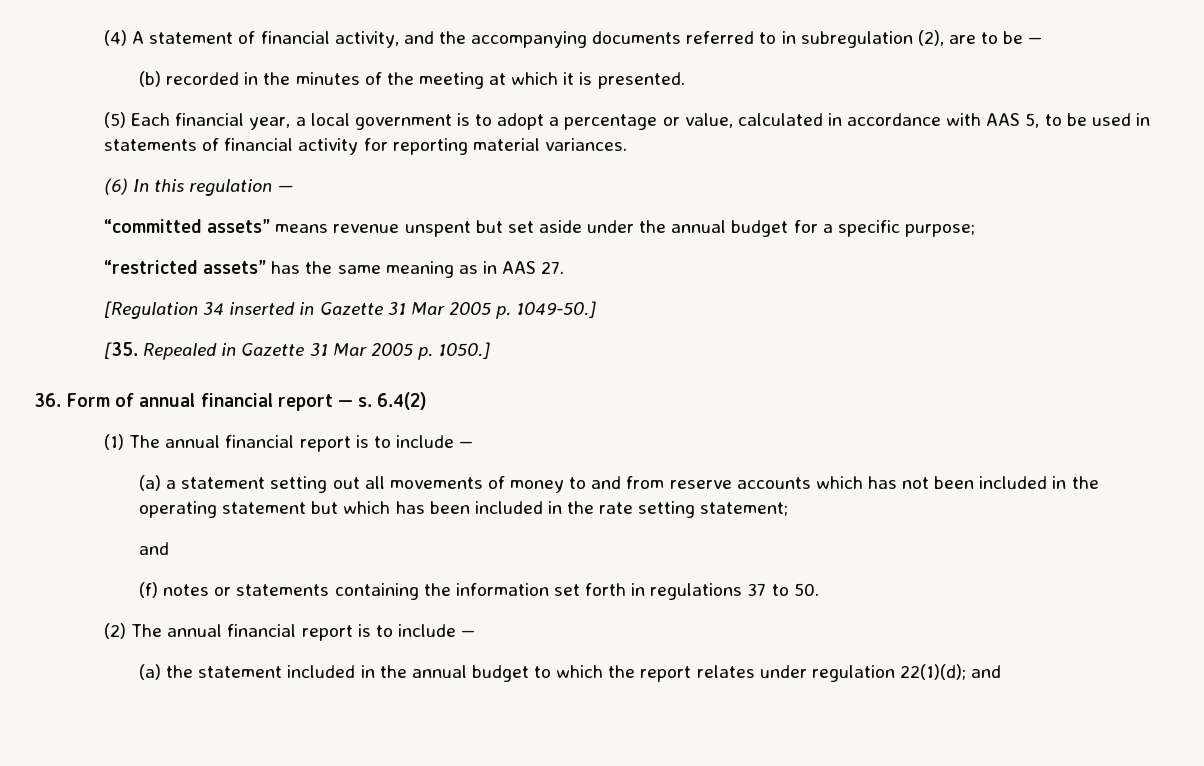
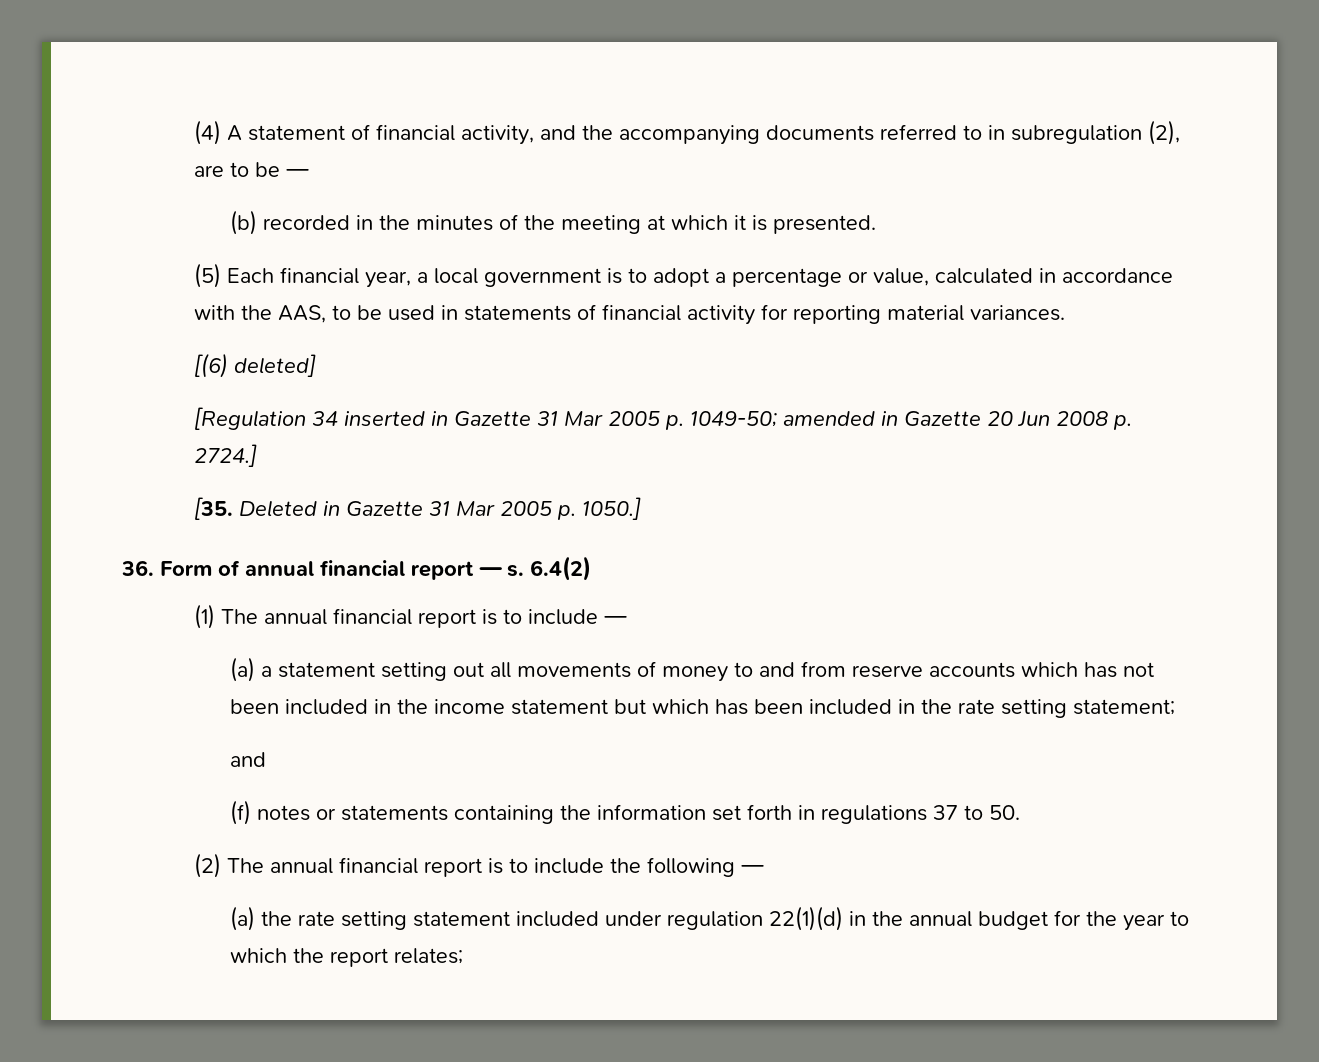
[986,113,1040,128] AAS 5, -> [241,305,327,323] the AAS,
[104,178,293,196] [104,219,975,237] [104,260,565,278] (6) In this regulation — // “committed assets” means revenue unspent but set aside under the annual budget for a specific purpose; // “restricted assets” has the same meaning as in AAS 27. -> [194,353,317,378] [(6) deleted]
[516,301,597,318] 1049-50.] -> [690,411,1133,430] [194,444,258,467] 1049-50; amended in Gazette 20 Jun 2008 p. 2724.]
[143,343,218,360] Repealed -> [239,500,318,517] Deleted
[139,501,218,518] operating -> [434,699,506,714] income
(456, 630) none -> [610,857,736,877] the following
[198,665,356,678] statement included -> [298,906,844,931] rate setting statement included under regulation 22(1)(d)
(529, 673) none -> [1054,910,1166,931] for the year
[696,664,1002,682] relates under regulation 22(1)(d); and -> [394,948,464,964] relates;

